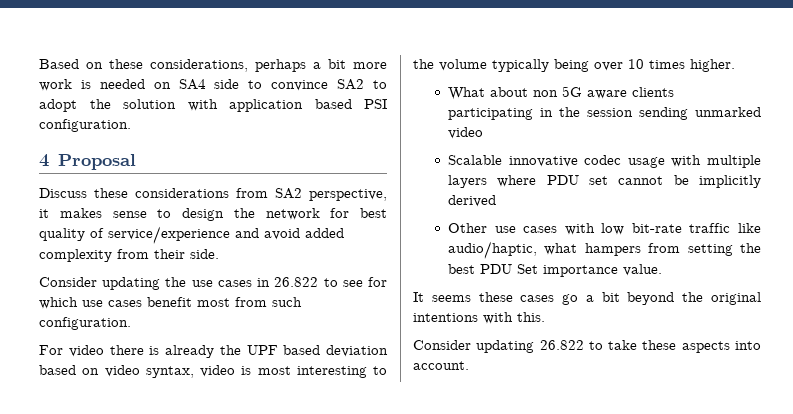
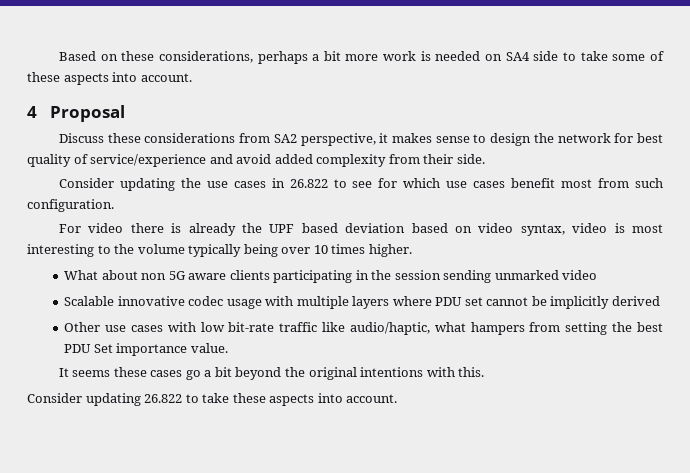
[271,79,387,91] [39,99,387,112] [39,119,131,132] convince SA2 to adopt the solution with application based PSI configuration. -> [580,51,664,61] [27,72,192,85] take some of these aspects into account.

